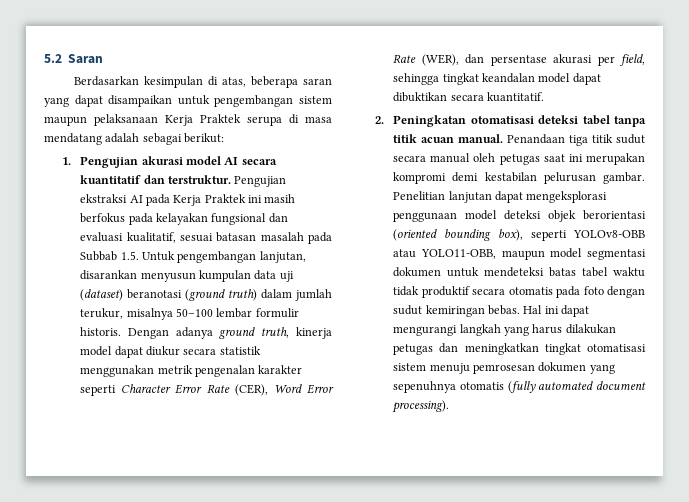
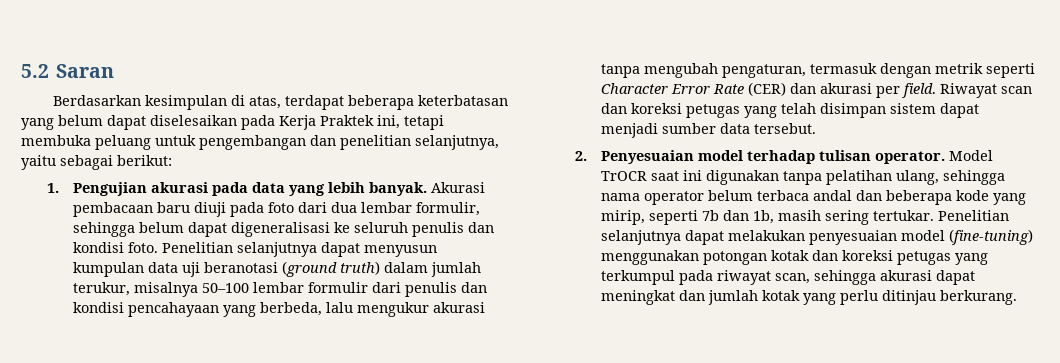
[250,76,332,88] [44,95,332,107] [44,114,332,126] [44,133,140,145] beberapa saran yang dapat disampaikan untuk pengembangan sistem maupun pelaksanaan Kerja Praktek serupa di masa mendatang adalah -> [284,95,508,110] [21,115,444,130] [21,135,499,150] [21,155,56,170] terdapat beberapa keterbatasan yang belum dapat diselesaikan pada Kerja Praktek ini, tetapi membuka peluang untuk pengembangan dan penelitian selanjutnya, yaitu
[185,156,277,165] [80,175,287,187] [80,194,296,206] [80,213,288,225] [80,232,333,244] [80,251,306,263] [80,270,138,280] model AI secara kuantitatif dan terstruktur. Pengujian ekstraksi AI pada Kerja Praktek ini masih berfokus pada kelayakan fungsional dan evaluasi kualitatif, sesuai batasan masalah pada Subbab 1.5. Untuk pengembangan lanjutan, disarankan -> [211,182,485,196] [72,202,480,217] [72,222,494,237] [72,242,360,257] pada data yang lebih banyak. Akurasi pembacaan baru diuji pada foto dari dua lembar formulir, sehingga belum dapat digeneralisasi ke seluruh penulis dan kondisi foto. Penelitian selanjutnya dapat
[80,289,124,301] (dataset) -> (200, 269) none
[80,327,332,339] [80,346,261,358] [80,365,303,377] [80,384,334,396] [393,54,645,66] [393,73,601,85] [393,92,544,102] [375,115,646,127] [393,134,645,146] [393,153,645,165] [393,172,645,184] [393,191,608,203] [393,210,646,222] [393,229,645,241] [393,248,646,260] [393,267,645,277] [393,286,645,298] [393,305,590,317] [393,324,616,336] [393,343,646,355] [393,362,615,374] [393,381,646,393] [392,400,450,413] historis. Dengan adanya ground truth, kinerja model dapat diukur secara statistik menggunakan metrik pengenalan karakter seperti Character Error Rate (CER), Word Error Rate (WER), dan persentase akurasi per field, sehingga tingkat keandalan model dapat dibuktikan secara kuantitatif. // 2. Peningkatan otomatisasi deteksi tabel tanpa titik acuan manual. Penandaan tiga titik sudut secara manual oleh petugas saat ini merupakan kompromi demi kestabilan pelurusan gambar. Penelitian lanjutan dapat mengeksplorasi penggunaan model deteksi objek berorientasi (oriented bounding box), seperti YOLOv8-OBB atau YOLO11-OBB, maupun model segmentasi dokumen untuk mendeteksi batas tabel waktu tidak produktif secara otomatis pada foto dengan sudut kemiringan bebas. Hal ini dapat mengurangi langkah yang harus dilakukan petugas dan meningkatkan tingkat otomatisasi sistem menuju pemrosesan dokumen yang sepenuhnya otomatis (fully automated document processing). -> [371,282,487,297] [72,302,485,317] [600,63,1035,78] [600,82,1032,98] [600,103,979,118] [600,123,816,138] [574,150,993,164] [600,170,1005,185] [600,190,1026,205] [600,210,1009,225] [600,229,1033,245] [600,250,988,265] [600,270,975,285] [600,290,1017,305] dari penulis dan kondisi pencahayaan yang berbeda, lalu mengukur akurasi tanpa mengubah pengaturan, termasuk dengan metrik seperti Character Error Rate (CER) dan akurasi per field. Riwayat scan dan koreksi petugas yang telah disimpan sistem dapat menjadi sumber data tersebut. // 2. Penyesuaian model terhadap tulisan operator. Model TrOCR saat ini digunakan tanpa pelatihan ulang, sehingga nama operator belum terbaca andal dan beberapa kode yang mirip, seperti 7b dan 1b, masih sering tertukar. Penelitian selanjutnya dapat melakukan penyesuaian model (fine-tuning) menggunakan potongan kotak dan koreksi petugas yang terkumpul pada riwayat scan, sehingga akurasi dapat meningkat dan jumlah kotak yang perlu ditinjau berkurang.

